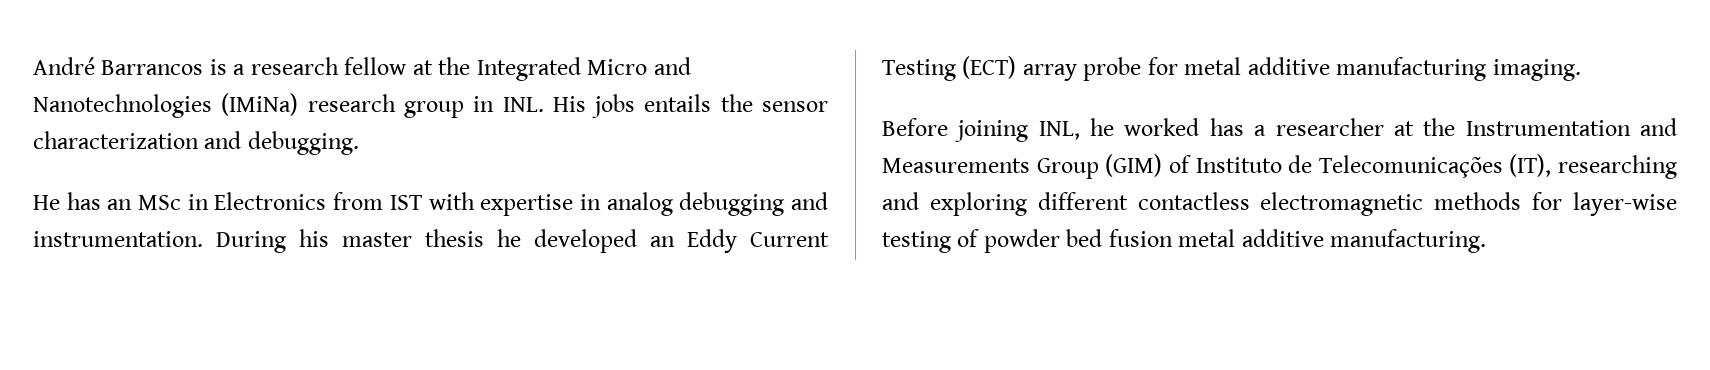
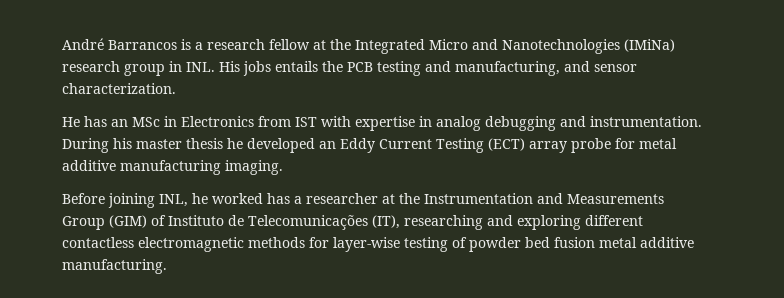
[761,101,828,112] [33,131,359,155] sensor characterization and debugging. -> [347,61,637,76] [62,83,176,94] PCB testing and manufacturing, and sensor characterization.

